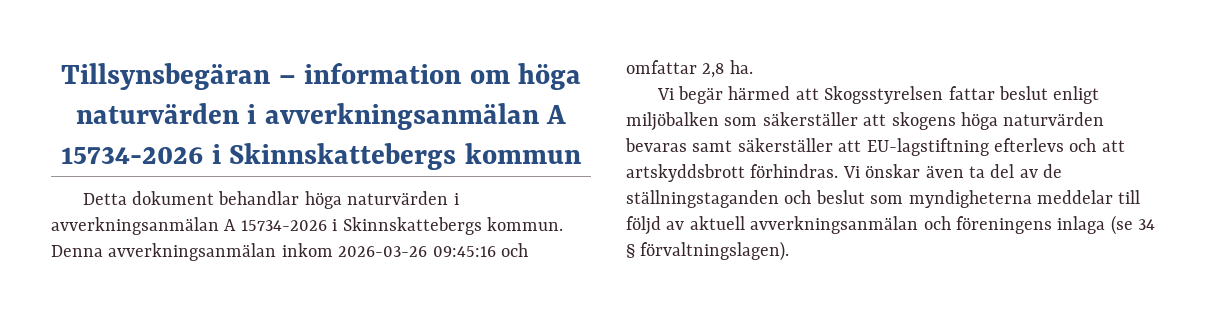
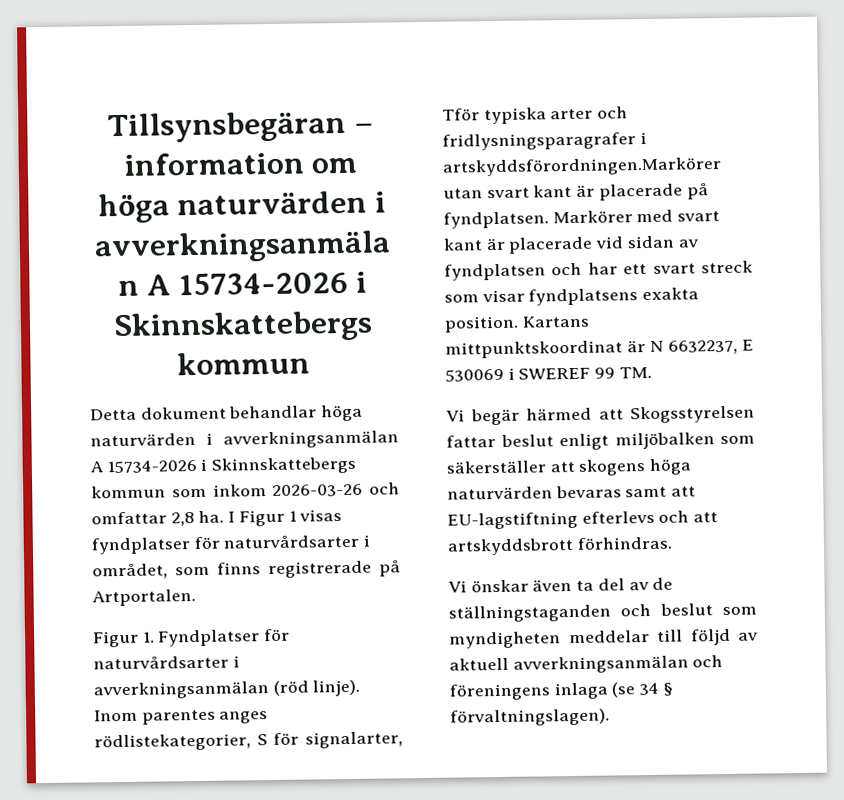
[486,217,563,231] [51,243,277,261] kommun. Denna avverkningsanmälan -> [91,485,207,499] kommun som
[432,246,496,257] 09:45:16 -> (364, 490) none
(753, 67) none -> [228,509,343,527] [91,534,371,555] [92,560,401,580] [92,589,196,607] [93,628,291,648] [93,655,240,670] [93,679,361,700] [94,709,269,725] [94,731,403,752] [442,106,629,125] [442,131,647,151] [442,157,722,177] [443,183,709,201] [443,209,721,229] [443,235,698,254] [444,260,753,281] [444,287,700,306] [444,315,590,333] [445,339,754,359] [445,366,652,382] I Figur 1 visas fyndplatser för naturvårdsarter i området, som finns registrerade på Artportalen. // Figur 1. Fyndplatser för naturvårdsarter i avverkningsanmälan (röd linje). Inom parentes anges rödlistekategorier, S för signalarter, Tför typiska arter och fridlysningsparagrafer i artskyddsförordningen.Markörer utan svart kant är placerade på fyndplatsen. Markörer med svart kant är placerade vid sidan av fyndplatsen och har ett svart streck som visar fyndplatsens exakta position. Kartans mittpunktskoordinat är N 6632237, E 530069 i SWEREF 99 TM.
[737,138,833,152] säkerställer -> (668, 492) none
(839, 171) none -> (672, 543) //
[908,190,1032,208] myndigheterna -> [449,631,561,649] myndigheten

